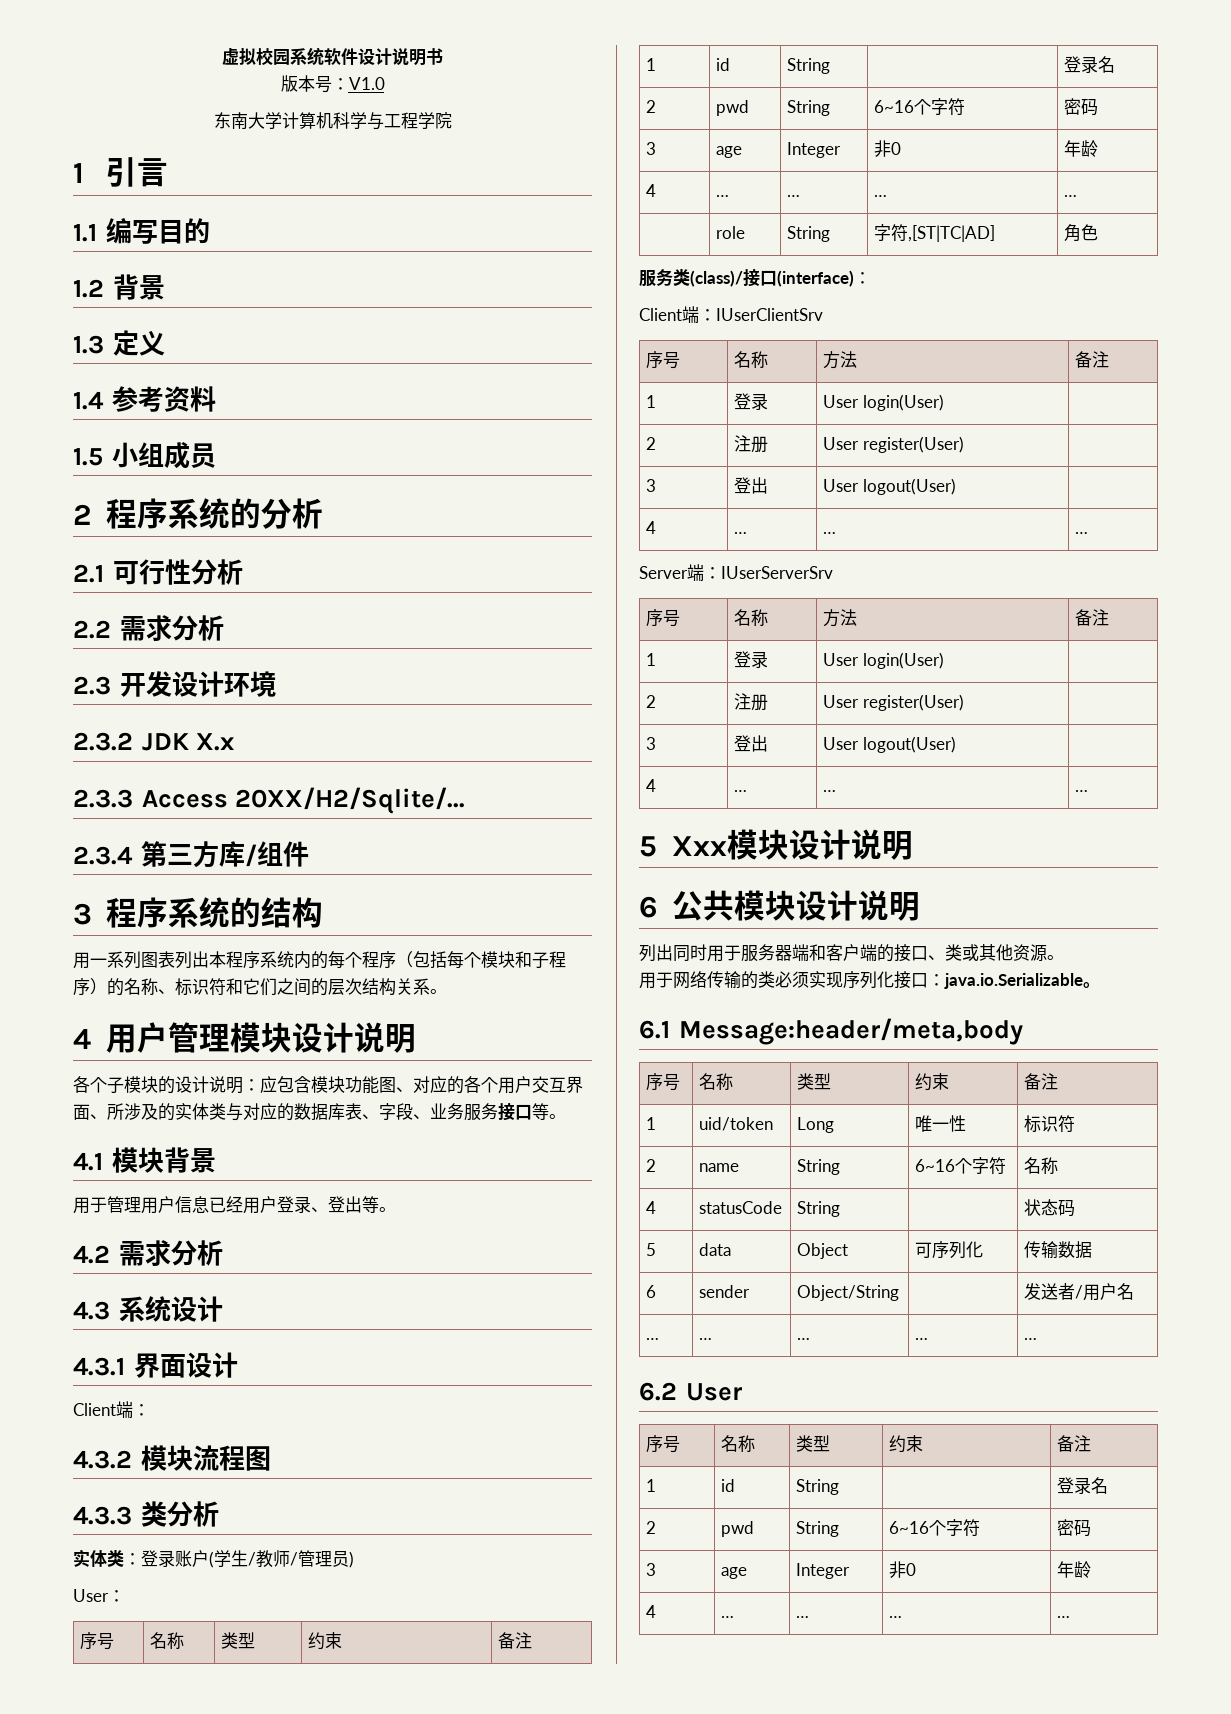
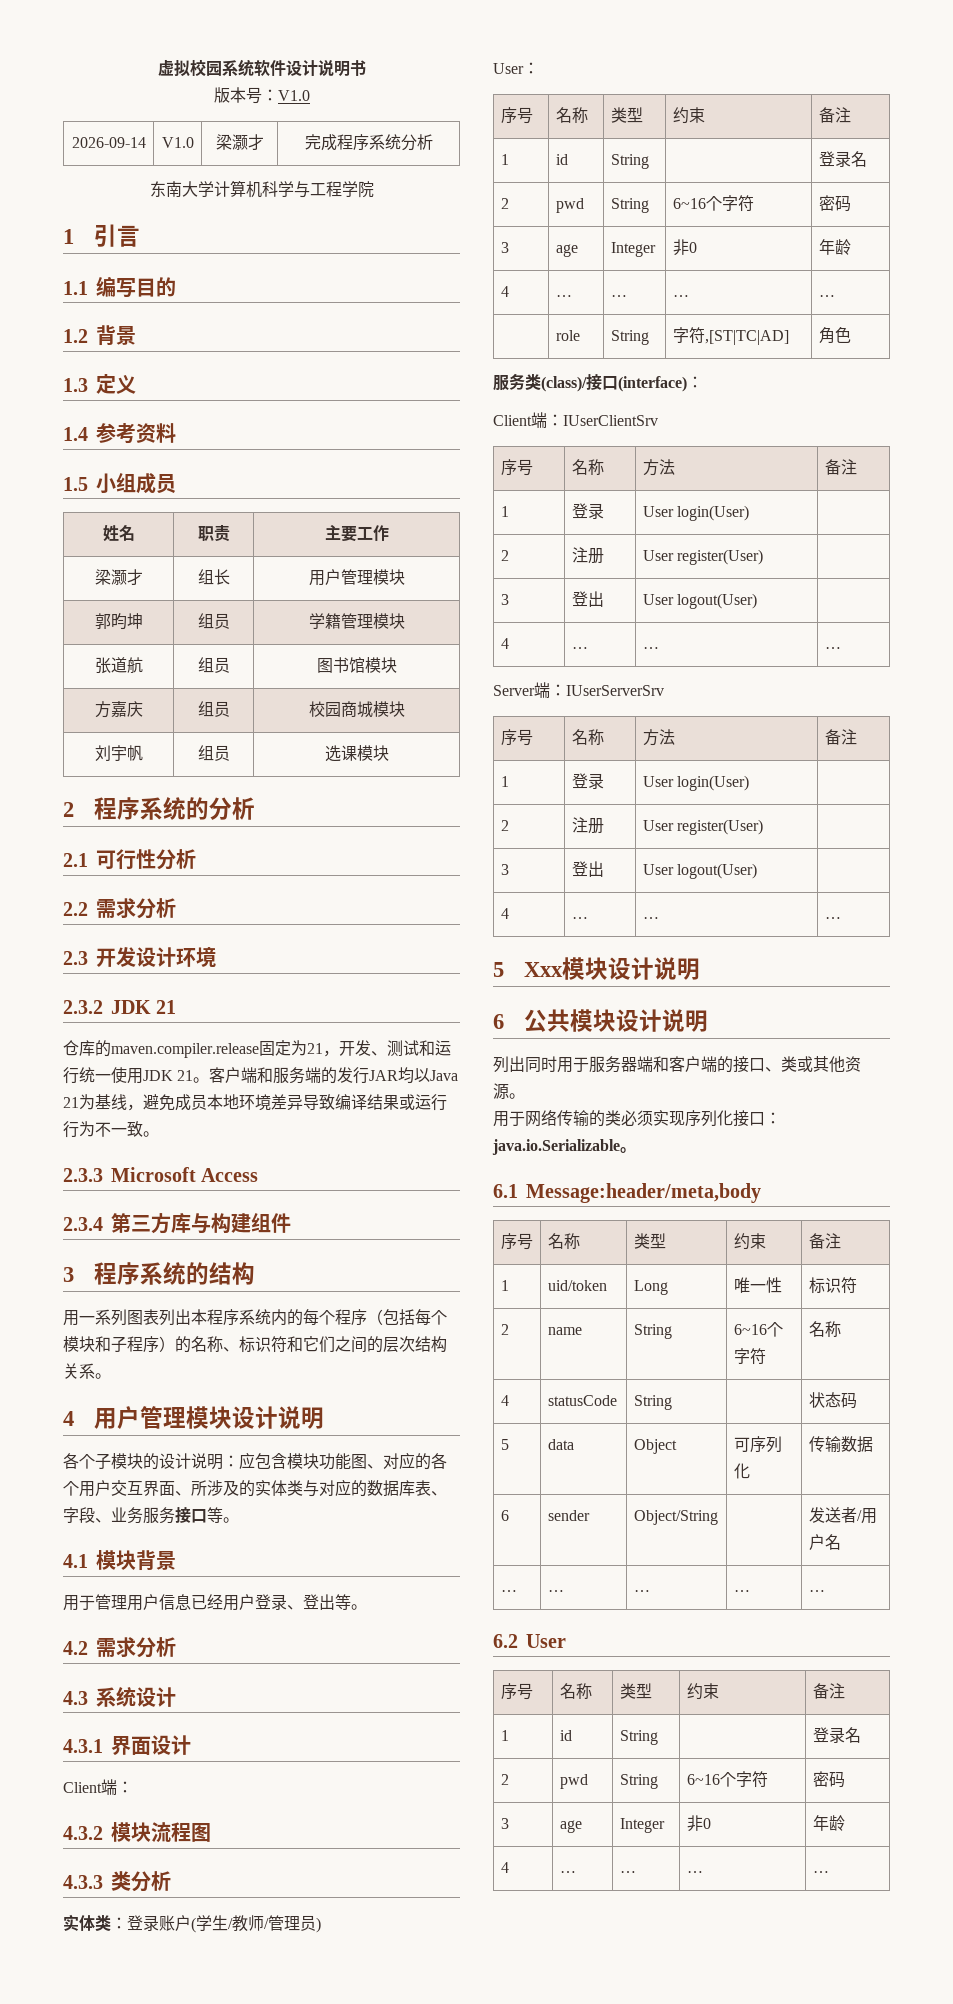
(385, 83) none -> [71,137,146,148] [161,137,194,148] [215,134,264,150] [304,134,433,151] // 2026-09-14 | V1.0 | 梁灏才 | 完成程序系统分析
(216, 455) none -> [102,524,135,542] [197,525,230,542] [324,524,389,542] [94,569,143,585] [197,569,230,585] [308,569,405,586] [94,613,143,630] [197,613,230,629] [308,613,405,629] [94,657,143,674] [197,657,230,673] [316,657,397,673] [94,701,143,718] [197,701,230,717] [308,701,405,718] [94,745,143,761] [197,745,230,761] [324,745,389,762] // 姓名 | 职责 | 主要工作 // 梁灏才 | 组长 | 用户管理模块 // 郭昀坤 | 组员 | 学籍管理模块 // 张道航 | 组员 | 图书馆模块 // 方嘉庆 | 组员 | 校园商城模块 // 刘宇帆 | 组员 | 选课模块
[195,733,234,751] X.x -> [156,1000,177,1014] [63,1040,451,1058] [63,1067,459,1084] [63,1094,447,1111] [63,1121,159,1138] 21 // 仓库的maven.compiler.release固定为21，开发、测试和运行统一使用JDK 21。客户端和服务端的发行JAR均以Java 21为基线，避免成员本地环境差异导致编译结果或运行行为不一致。
(133, 798) none -> [111,1167,196,1182] Microsoft
[234,787,465,814] 20XX/H2/Sqlite/... -> (259, 1175) none
[244,844,257,867] / -> [191,1213,251,1234] 与构建

